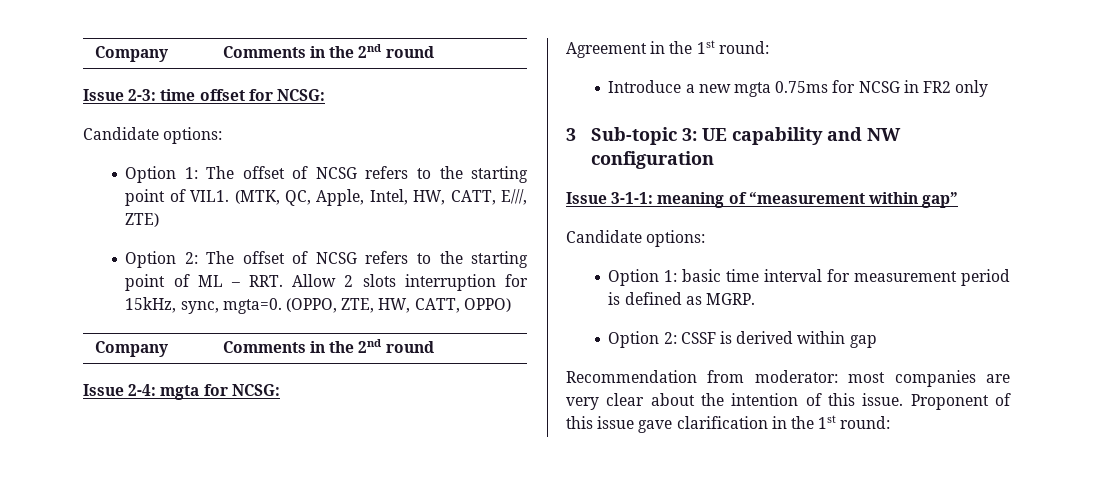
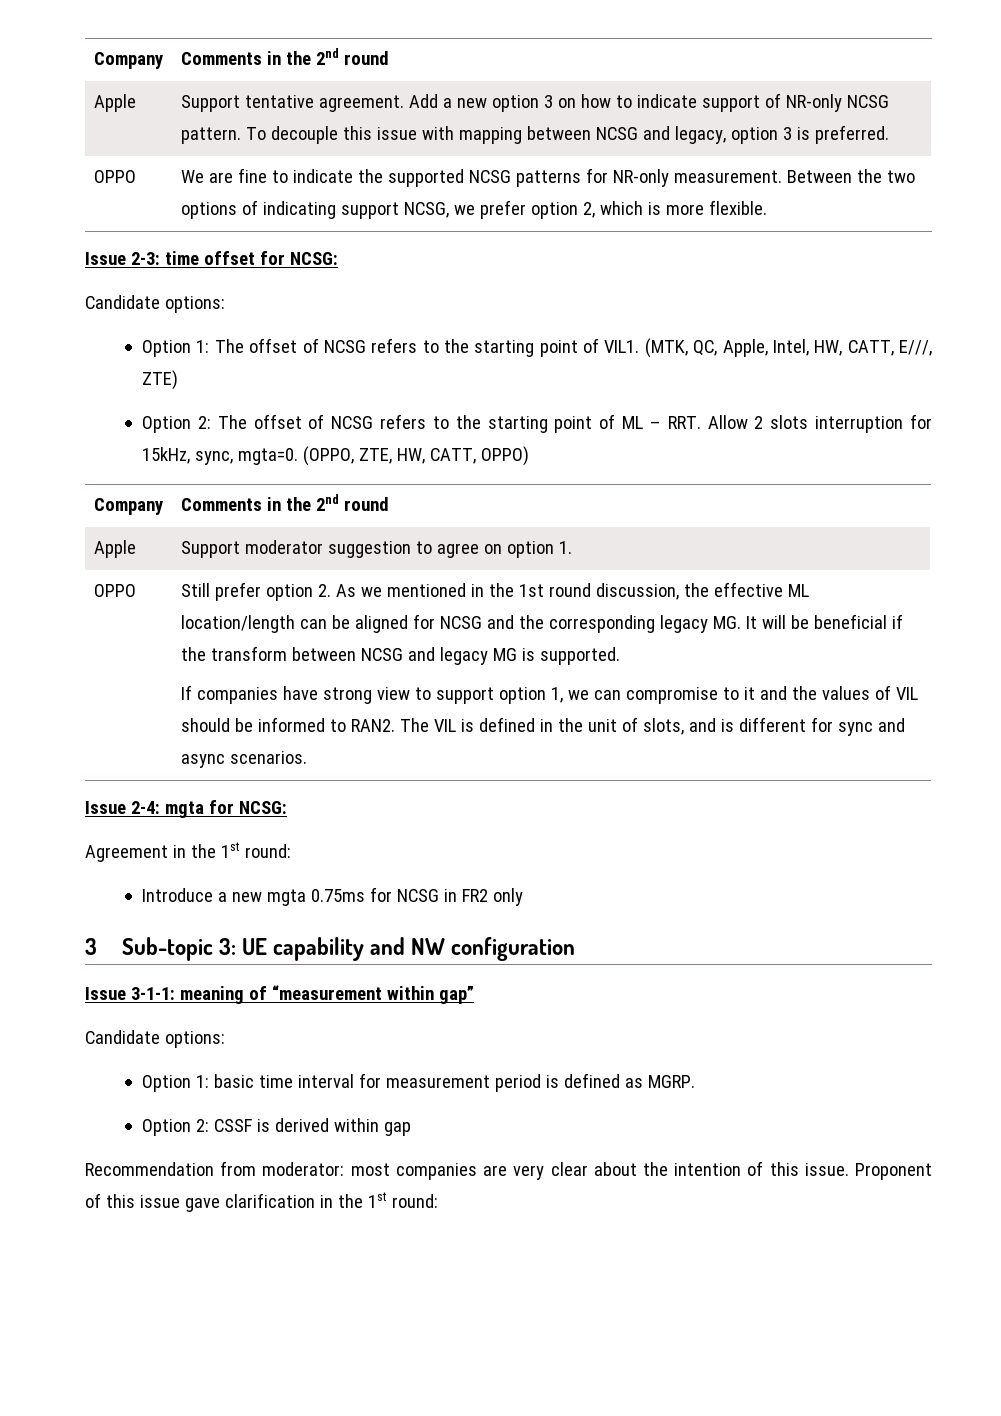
[94,46,168,62] [222,44,434,58] Company | Comments in the 2nd round -> [93,52,163,69] [180,48,389,65] [93,94,136,112] [180,93,889,112] [180,125,889,144] [93,170,136,183] [180,168,915,187] [180,200,767,219] Company | Comments in the 2nd round // Apple | Support tentative agreement. Add a new option 3 on how to indicate support of NR-only NCSG pattern. To decouple this issue with mapping between NCSG and legacy, option 3 is preferred. // OPPO | We are fine to indicate the supported NCSG patterns for NR-only measurement. Between the two options of indicating support NCSG, we prefer option 2, which is more flexible.
(434, 347) none -> [93,540,136,558] [180,540,572,558] [93,584,136,597] [180,582,809,601] [180,614,903,633] [180,646,620,665] [180,685,918,704] [180,717,905,736] [180,751,307,768] // Apple | Support moderator suggestion to agree on option 1. // OPPO | Still prefer option 2. As we mentioned in the 1st round discussion, the effective ML location/length can be aligned for NCSG and the corresponding legacy MG. It will be beneficial if the transform between NCSG and legacy MG is supported. // If companies have strong view to support option 1, we can compromise to it and the values of VIL should be informed to RAN2. The VIL is defined in the unit of slots, and is different for sync and async scenarios.

